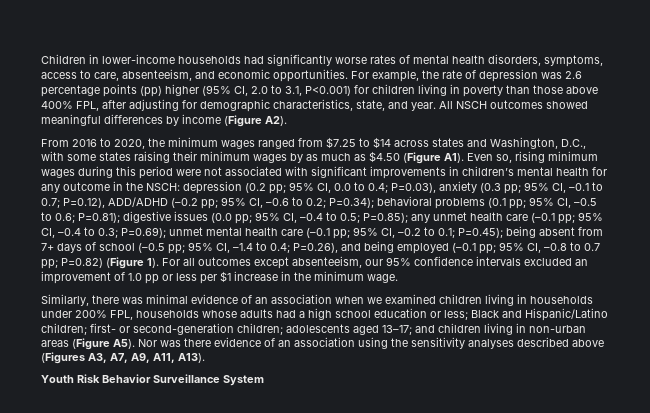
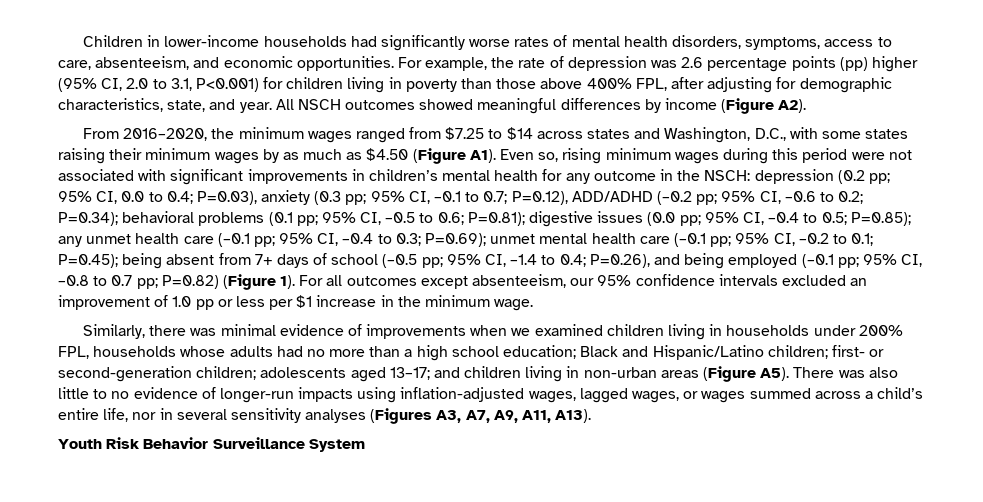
[72,138,145,149] 2016 to 2020, -> [123,128,208,141] 2016–2020,
[255,294,332,304] an association -> [366,324,467,339] improvements
[299,308,468,320] a high school education or less; -> [306,345,577,361] no more than a high school education;
[138,337,604,349] Nor was there evidence of an association using the sensitivity analyses described above -> [793,367,898,378] [58,387,924,403] [58,408,367,423] There was also little to no evidence of longer-run impacts using inflation-adjusted wages, lagged wages, or wages summed across a child’s entire life, nor in several sensitivity analyses

